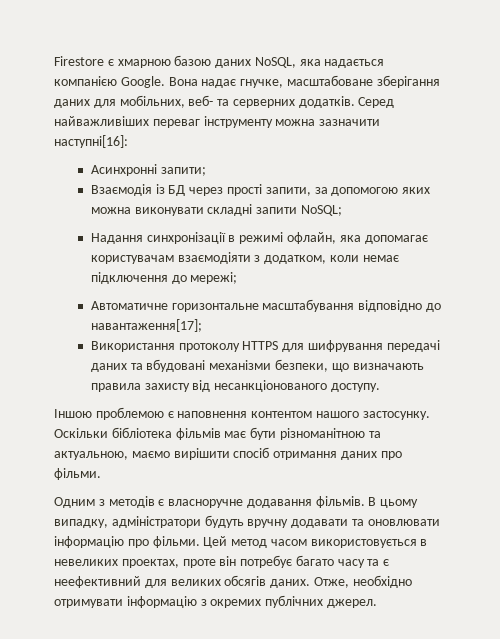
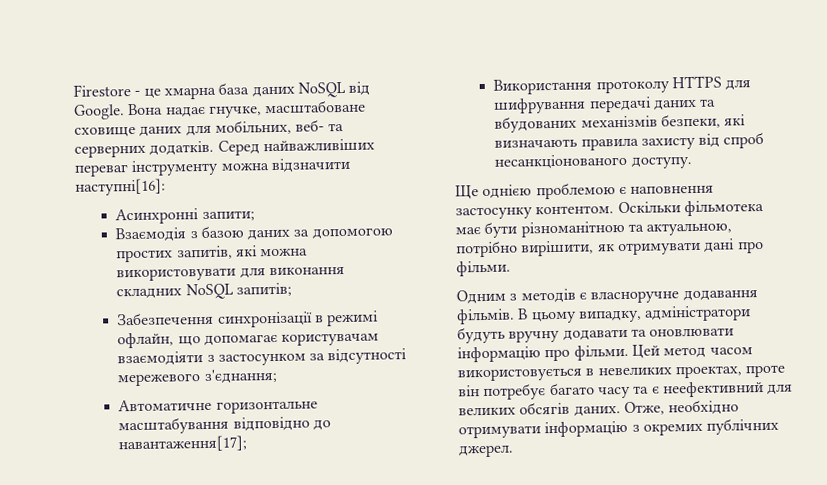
[107,55,385,68] [54,76,117,86] є хмарною базою даних NoSQL, яка надається компанією -> [134,81,371,100] - це хмарна база даних NoSQL від
[376,75,440,88] зберігання -> [74,126,136,138] сховище
[319,119,381,126] зазначити -> [270,157,350,174] відзначити
[155,184,431,196] [90,204,343,216] [90,233,143,244] із БД через прості запити, за допомогою яких можна виконувати складні запити NoSQL; // Надання -> [189,225,393,241] [116,245,309,263] [116,266,345,282] [116,282,292,300] [116,311,215,326] з базою даних за допомогою простих запитів, які можна використовувати для виконання складних NoSQL запитів; // Забезпечення
[339,235,361,242] яка -> [177,336,201,347] що
[264,255,399,264] [90,272,238,284] додатком, коли немає підключення до мережі; -> [217,348,408,366] [117,368,277,387] застосунком за відсутності мережевого з'єднання;
[146,359,349,372] вбудовані механізми безпеки, що -> [494,113,747,133] вбудованих механізмів безпеки, які
(211, 386) none -> [723,131,765,149] спроб
[54,409,92,418] Іншою -> [455,184,533,200] Ще однією
[251,411,430,420] [54,427,221,440] контентом нашого застосунку. Оскільки бібліотека фільмів -> [455,199,764,220] застосунку контентом. Оскільки фільмотека
[131,447,377,460] маємо вирішити спосіб отримання даних -> [455,238,736,258] потрібно вирішити, як отримувати дані

